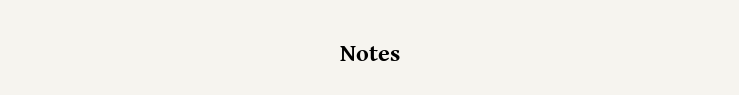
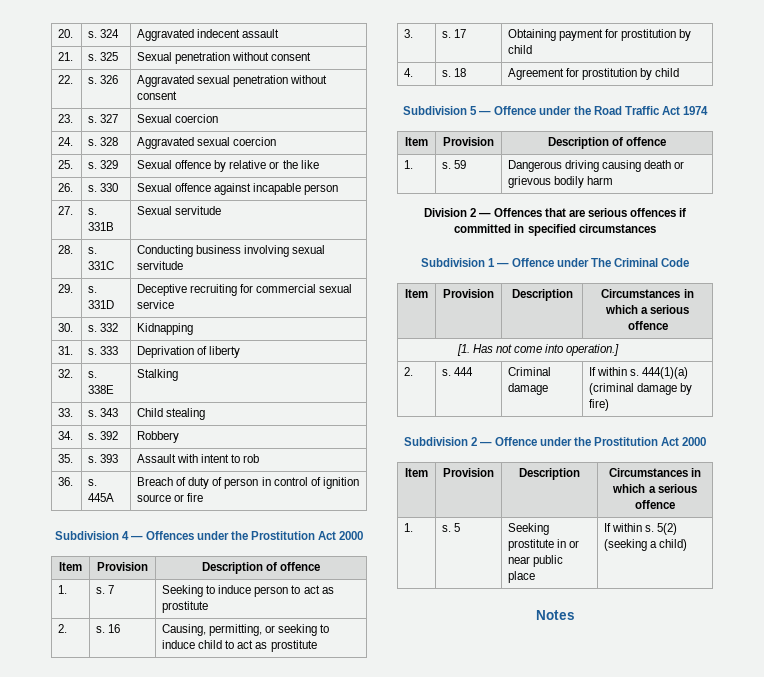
(339, 53) none -> [58,29,74,38] [88,29,120,38] [137,29,280,41] [58,52,74,61] [88,52,119,61] [137,52,312,64] [58,75,74,84] [88,75,119,84] [137,75,328,87] [137,91,178,100] [58,114,74,123] [88,114,119,123] [137,114,219,123] [58,137,74,146] [88,137,119,146] [137,137,277,149] [58,160,74,169] [88,160,119,169] [137,160,319,172] [58,183,74,192] [88,183,119,192] [137,183,339,195] [58,206,74,215] [88,208,98,215] [88,222,115,231] [137,206,222,215] [58,245,74,254] [88,247,98,254] [88,261,115,270] [137,245,326,257] [137,261,184,270] [58,284,74,293] [88,286,98,293] [88,300,115,309] [137,284,353,296] [137,300,175,309] [58,323,74,332] [88,323,119,332] [137,323,194,335] [58,346,74,355] [88,346,119,355] [137,346,241,358] [58,369,74,378] [88,371,98,378] [88,385,115,394] [137,369,179,381] [58,408,74,417] [88,408,119,417] [137,408,206,420] [58,431,74,440] [88,431,119,440] [137,431,180,443] [58,454,74,463] [88,454,119,463] [137,454,260,463] [58,477,74,486] [88,479,98,486] [88,493,115,502] [137,477,359,489] [137,493,204,502] [54,531,364,540] [59,562,82,571] [97,562,148,571] [201,562,321,574] [58,585,68,594] [96,585,115,594] [162,585,334,597] [162,601,209,613] [58,624,68,633] [96,624,121,633] [162,624,330,636] [162,640,317,652] [404,29,414,38] [442,29,467,38] [508,29,692,41] [508,45,533,54] [404,68,414,77] [442,68,467,77] [508,68,680,80] [403,106,708,115] [405,137,428,146] [443,137,494,146] [547,137,667,149] [404,160,414,169] [442,160,467,169] [508,160,685,172] [508,176,614,188] [423,208,687,217] [454,224,656,236] [420,258,690,267] [405,289,428,298] [443,289,494,298] [511,289,573,301] [601,289,694,298] [604,305,690,314] [627,321,668,330] [456,344,620,356] [404,367,414,376] [442,367,474,376] [508,367,552,376] [508,383,549,395] [589,367,689,379] [589,383,693,395] [589,399,610,411] [403,437,707,446] [405,468,428,477] [443,468,494,477] [519,468,580,480] [608,468,702,477] [612,484,697,493] [635,500,675,509] [404,523,414,532] [442,523,461,532] [508,523,550,535] [508,539,580,551] [508,555,564,567] [508,571,536,583] [604,523,678,535] [604,539,688,551] 20. | s. 324 | Aggravated indecent assault // 21. | s. 325 | Sexual penetration without consent // 22. | s. 326 | Aggravated sexual penetration without consent // 23. | s. 327 | Sexual coercion // 24. | s. 328 | Aggravated sexual coercion // 25. | s. 329 | Sexual offence by relative or the like // 26. | s. 330 | Sexual offence against incapable person // 27. | s. 331B | Sexual servitude // 28. | s. 331C | Conducting business involving sexual servitude // 29. | s. 331D | Deceptive recruiting for commercial sexual service // 30. | s. 332 | Kidnapping // 31. | s. 333 | Deprivation of liberty // 32. | s. 338E | Stalking // 33. | s. 343 | Child stealing // 34. | s. 392 | Robbery // 35. | s. 393 | Assault with intent to rob // 36. | s. 445A | Breach of duty of person in control of ignition source or fire // Subdivision 4 — Offences under the Prostitution Act 2000 // Item | Provision | Description of offence // 1. | s. 7 | Seeking to induce person to act as prostitute // 2. | s. 16 | Causing, permitting, or seeking to induce child to act as prostitute // 3. | s. 17 | Obtaining payment for prostitution by child // 4. | s. 18 | Agreement for prostitution by child // Subdivision 5 — Offence under the Road Traffic Act 1974 // Item | Provision | Description of offence // 1. | s. 59 | Dangerous driving causing death or grievous bodily harm // Division 2 — Offences that are serious offences if committed in specified circumstances // Subdivision 1 — Offence under The Criminal Code // Item | Provision | Description | Circumstances in which a serious offence // [1. Has not come into operation.] // 2. | s. 444 | Criminal damage | If within s. 444(1)(a) (criminal damage by fire) // Subdivision 2 — Offence under the Prostitution Act 2000 // Item | Provision | Description | Circumstances in which a serious offence // 1. | s. 5 | Seeking prostitute in or near public place | If within s. 5(2) (seeking a child) //

